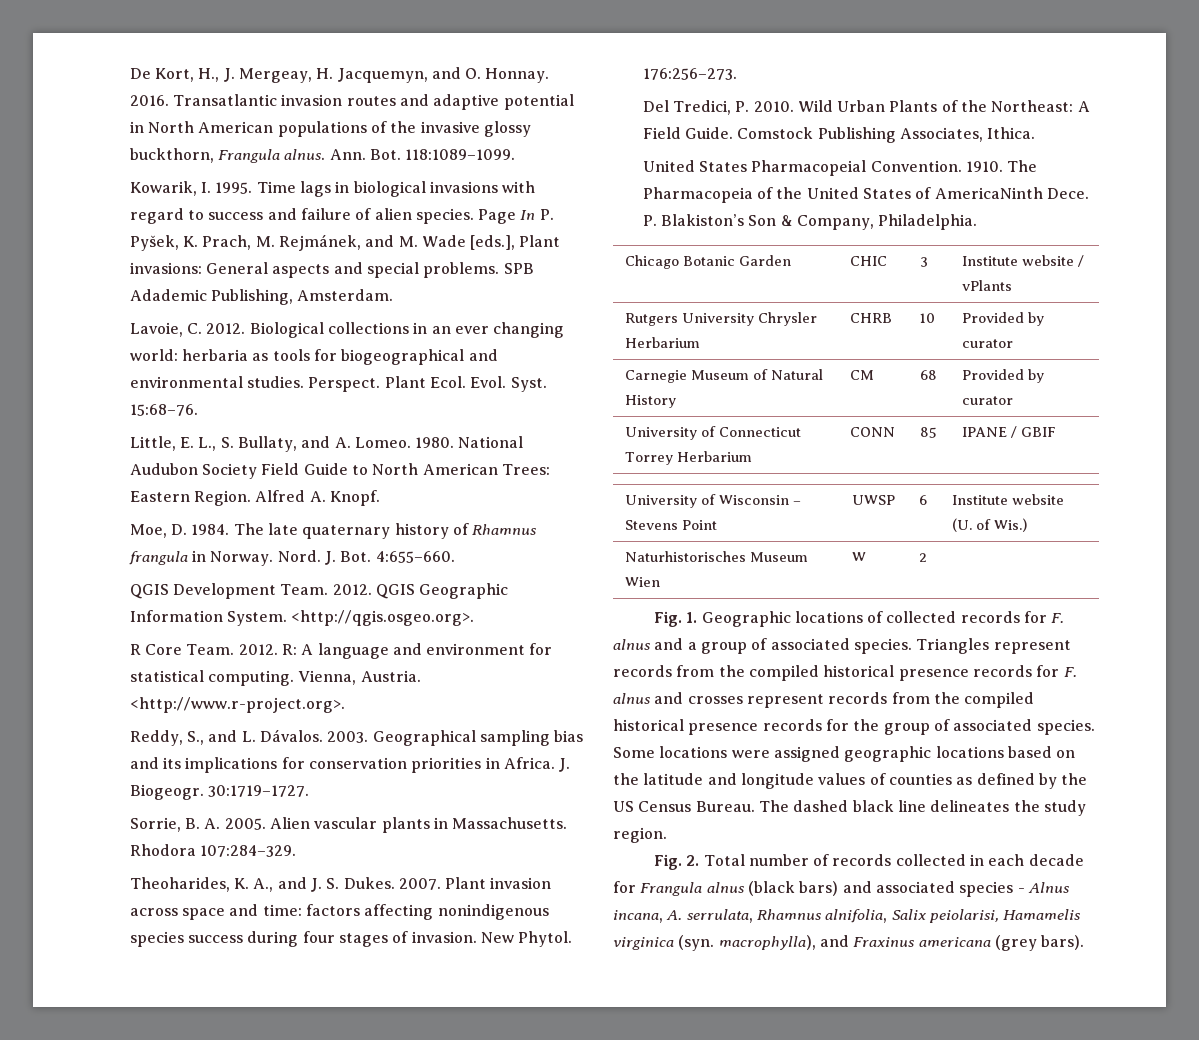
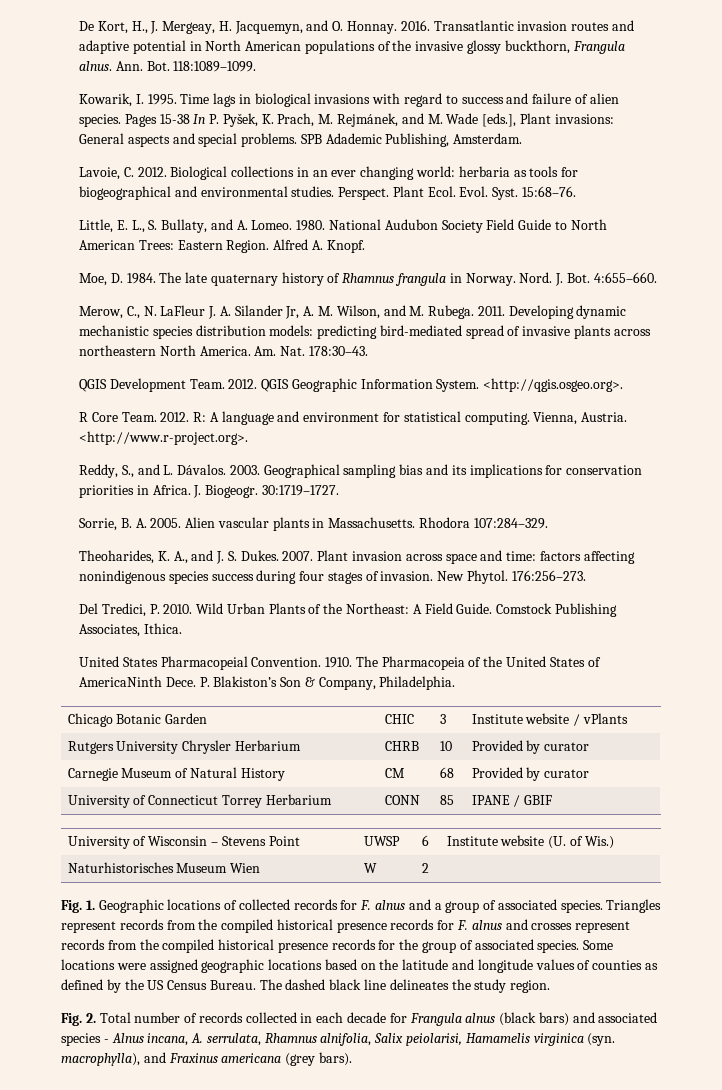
[478,209,517,224] Page -> [124,114,190,127] Pages 15-38
(455, 557) none -> [78,305,627,319] [78,325,651,339] [78,345,368,356] // Merow, C., N. LaFleur J. A. Silander Jr, A. M. Wilson, and M. Rubega. 2011. Developing dynamic mechanistic species distribution models: predicting bird-mediated spread of invasive plants across northeastern North America. Am. Nat. 178:30–43.

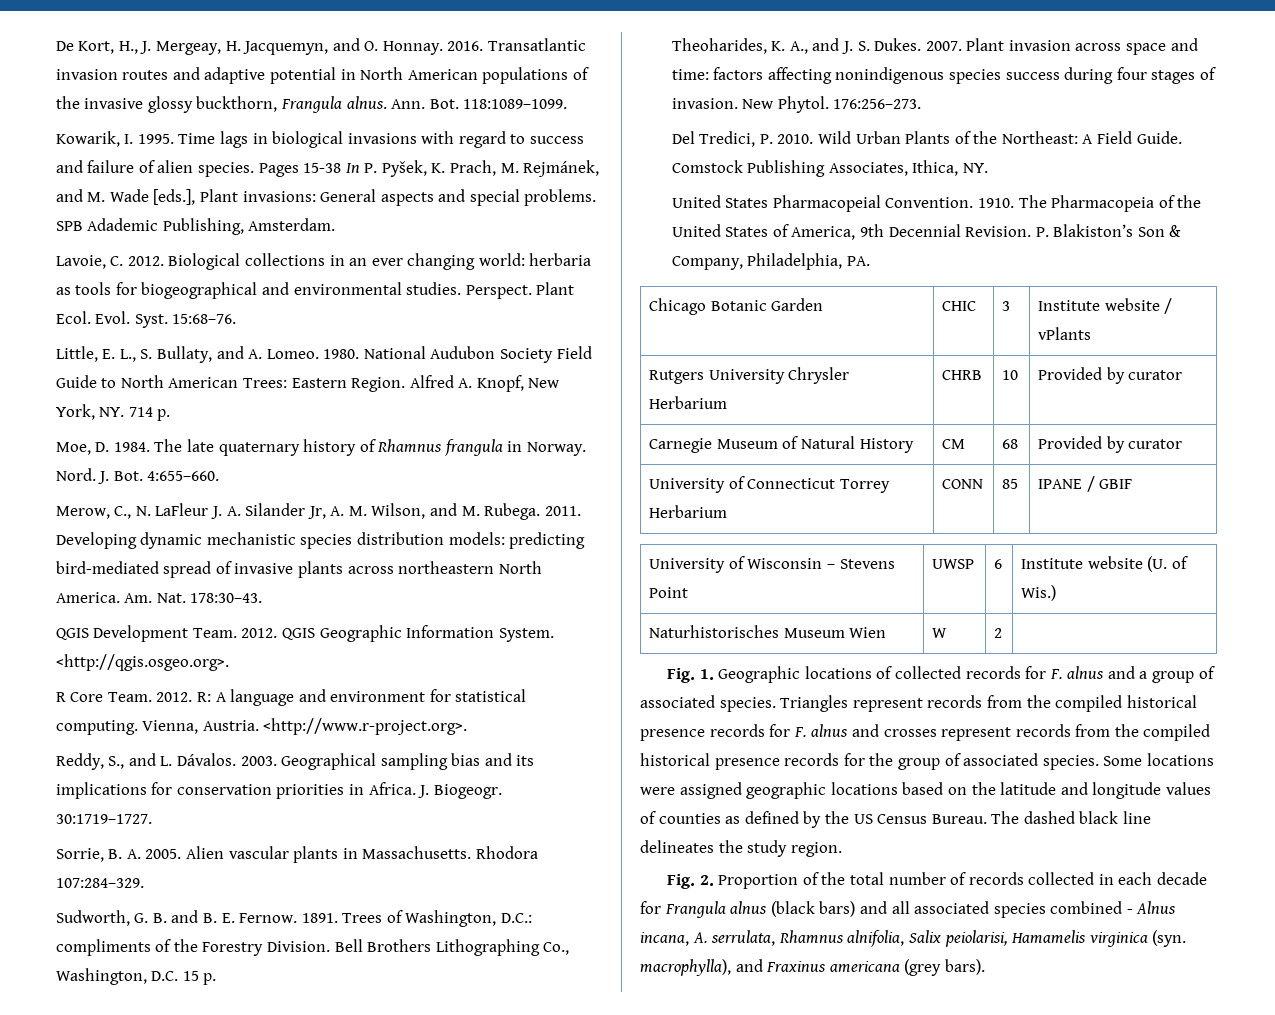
[326,240,365,253] Knopf. -> [476,375,560,392] [55,404,171,421] Knopf, New York, NY. 714 p.
(548, 523) none -> [55,910,533,927] [55,939,570,956] [55,968,217,985] // Sudworth, G. B. and B. E. Fernow. 1891. Trees of Washington, D.C.: compliments of the Forestry Division. Bell Brothers Lithographing Co., Washington, D.C. 15 p.
[143,623,182,634] Ithica. -> [912,160,988,176] Ithica, NY.
[78,676,196,687] AmericaNinth Dece. -> [791,224,1032,240] America, 9th Decennial Revision.
[379,676,456,690] Philadelphia. -> [747,253,870,270] Philadelphia, PA.
[99,1012,131,1023] Total -> [718,872,884,889] Proportion of the total
(595, 1017) none -> [891,901,910,914] all
(101, 1039) none -> [1050,901,1123,914] combined

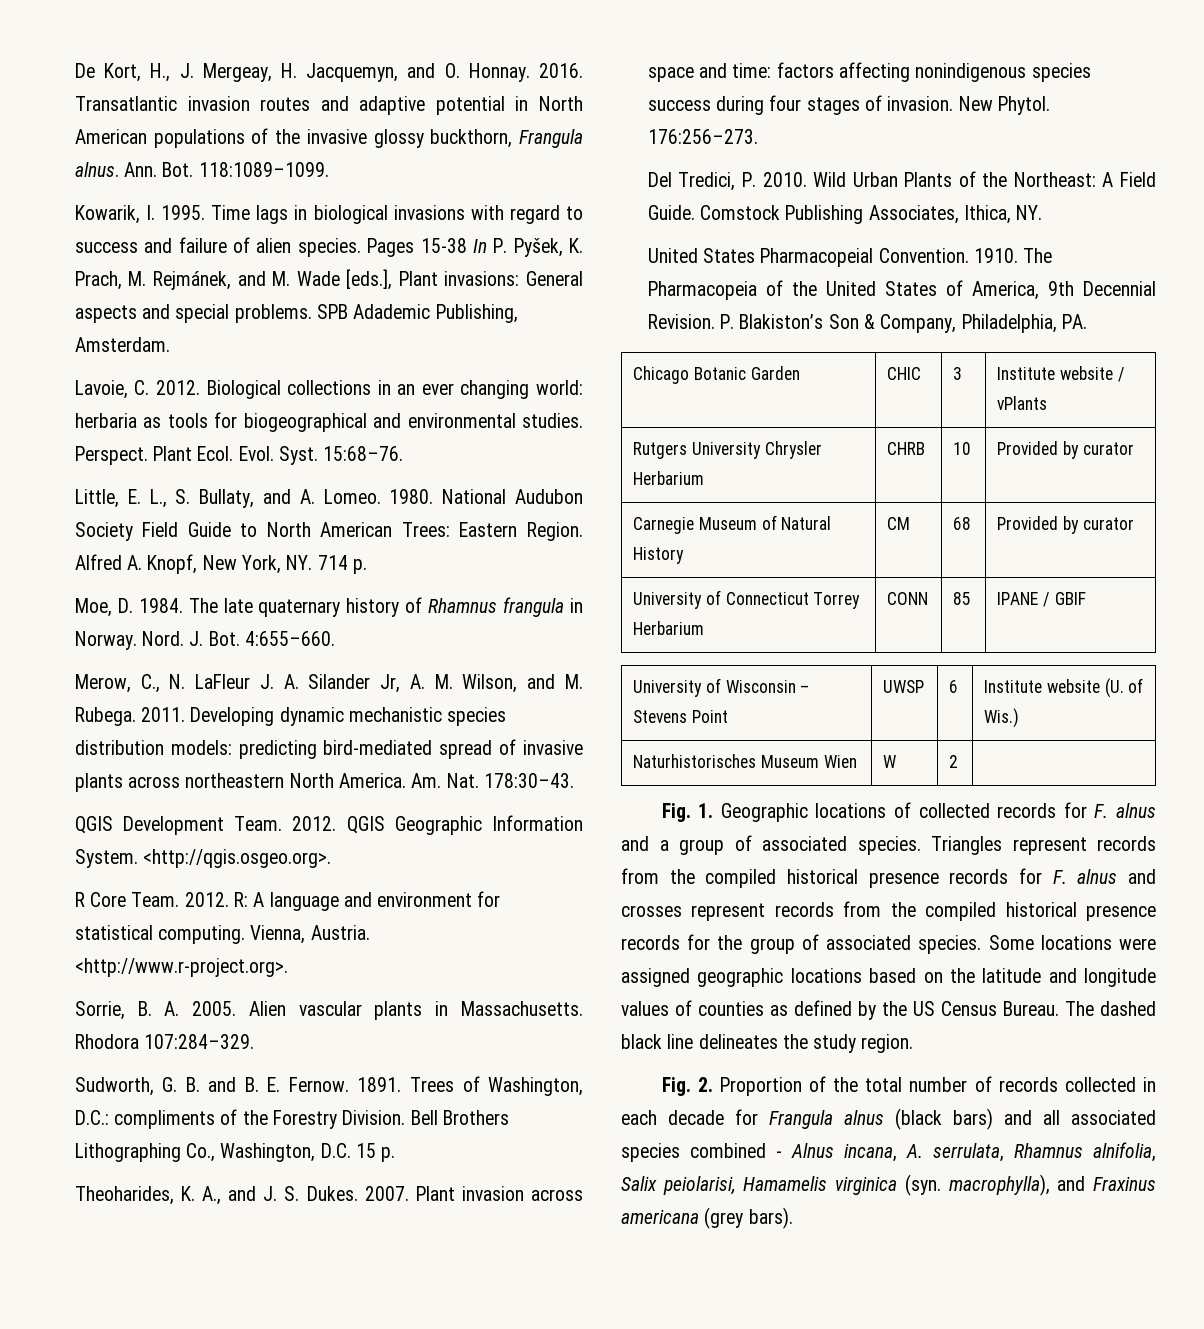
[55,753,535,770] [55,782,502,799] [55,814,152,824] // Reddy, S., and L. Dávalos. 2003. Geographical sampling bias and its implications for conservation priorities in Africa. J. Biogeogr. 30:1719–1727. -> (288, 967) none

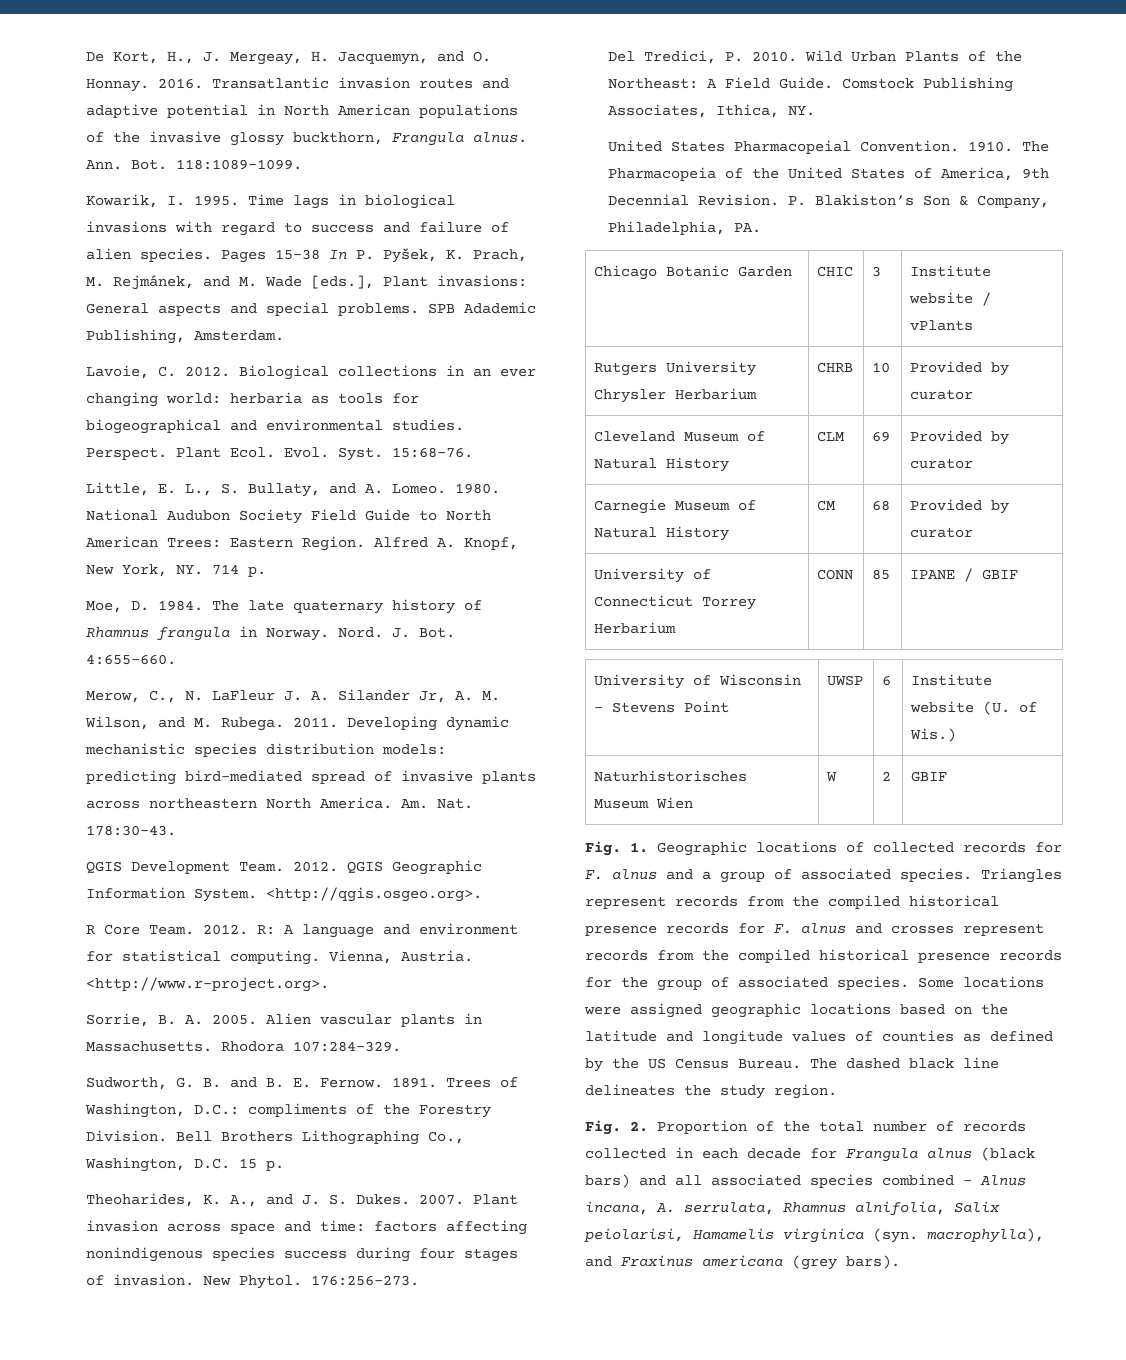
(1134, 448) none -> [594,431,766,442] [594,457,730,472] [817,431,846,442] [872,431,891,442] [910,430,1010,445] [910,458,974,469] // Cleveland Museum of Natural History | CLM | 69 | Provided by curator
(959, 761) none -> [911,771,948,782] GBIF

